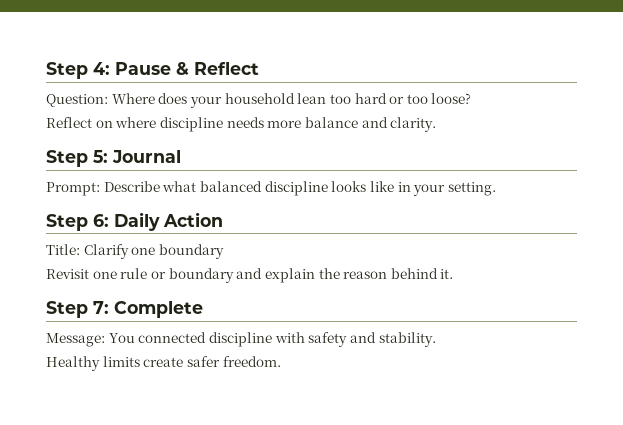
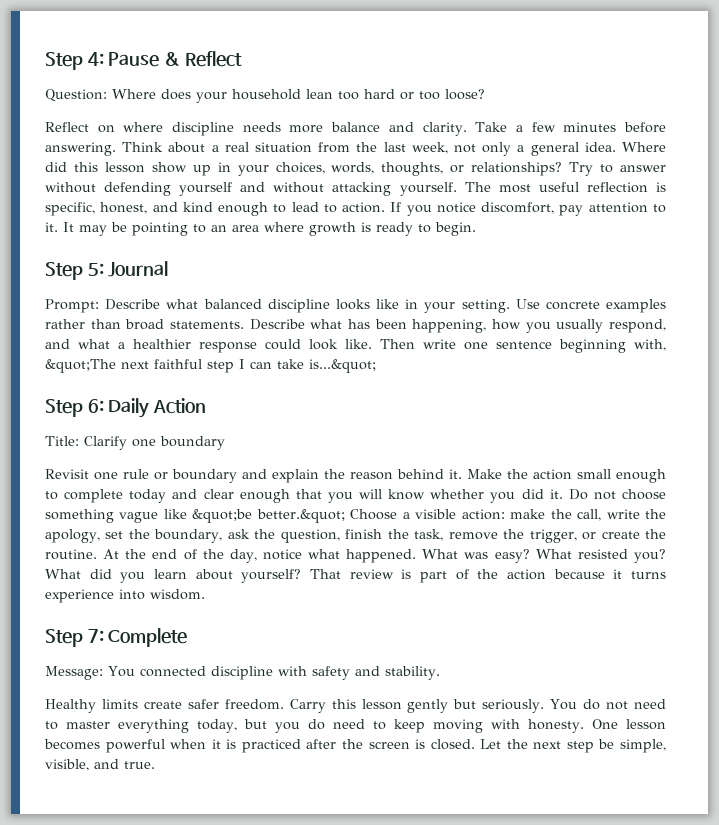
(437, 124) none -> [475,122,667,133] [45,142,666,156] [45,162,666,176] [45,182,666,196] [45,202,666,216] [45,222,476,236] Take a few minutes before answering. Think about a real situation from the last week, not only a general idea. Where did this lesson show up in your choices, words, thoughts, or relationships? Try to answer without defending yourself and without attacking yourself. The most useful reflection is specific, honest, and kind enough to lead to action. If you notice discomfort, pay attention to it. It may be pointing to an area where growth is ready to begin.
(496, 189) none -> [515,299,667,313] [45,319,667,333] [45,339,666,353] [45,359,376,373] Use concrete examples rather than broad statements. Describe what has been happening, how you usually respond, and what a healthier response could look like. Then write one sentence beginning with, &quot;The next faithful step I can take is...&quot;
(454, 274) none -> [467,469,666,483] [45,489,666,503] [45,509,666,523] [45,529,666,543] [45,549,666,563] [45,569,666,583] [45,589,205,603] Make the action small enough to complete today and clear enough that you will know whether you did it. Do not choose something vague like &quot;be better.&quot; Choose a visible action: make the call, write the apology, set the boundary, ask the question, finish the task, remove the trigger, or create the routine. At the end of the day, notice what happened. What was easy? What resisted you? What did you learn about yourself? That review is part of the action because it turns experience into wisdom.
(281, 361) none -> [289,699,666,713] [45,719,666,733] [44,739,666,753] [45,759,155,771] Carry this lesson gently but seriously. You do not need to master everything today, but you do need to keep moving with honesty. One lesson becomes powerful when it is practiced after the screen is closed. Let the next step be simple, visible, and true.

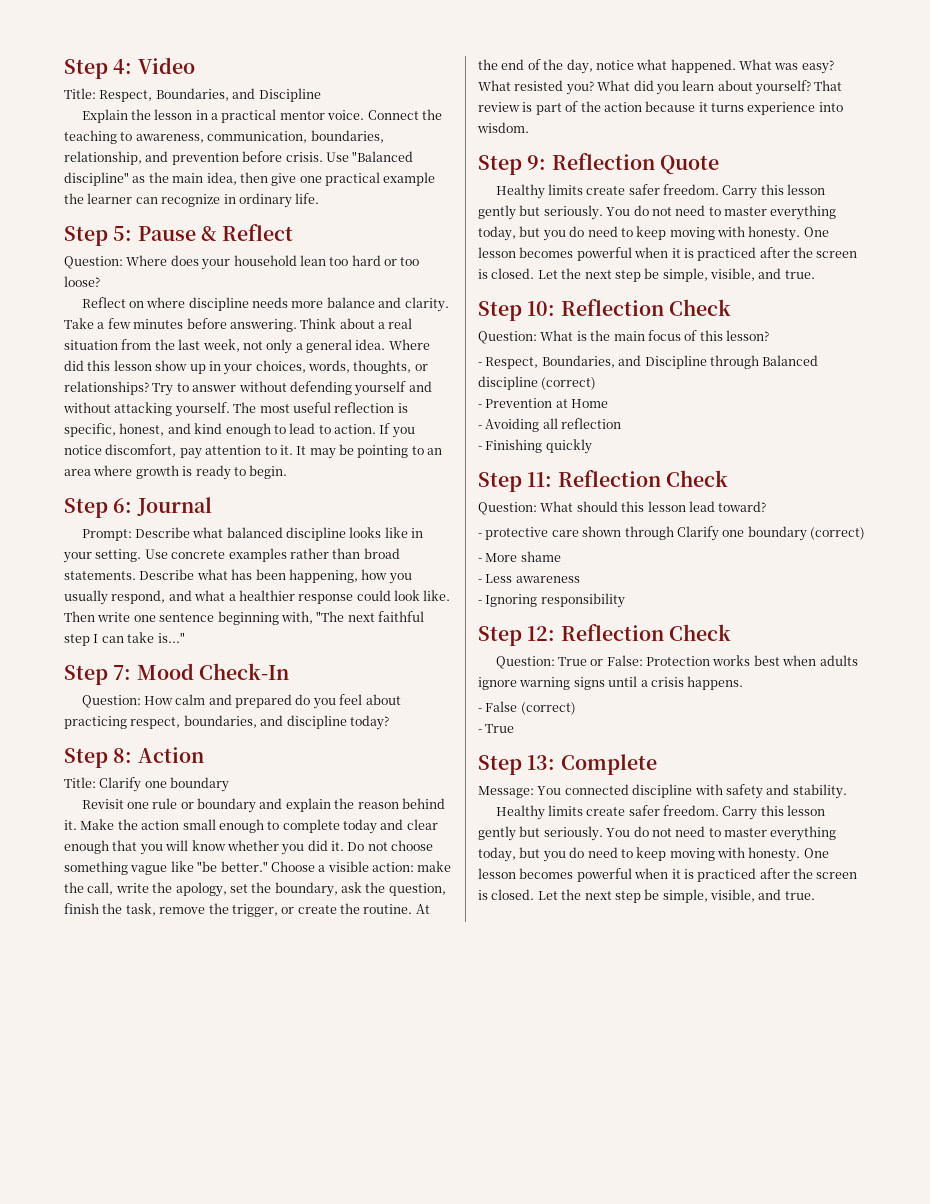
(104, 59) none -> [137,57,195,74] [64,88,321,102] [81,109,442,123] [64,130,384,144] [64,151,414,165] [64,172,436,186] [64,193,320,208] [64,226,133,246] Video // Title: Respect, Boundaries, and Discipline // Explain the lesson in a practical mentor voice. Connect the teaching to awareness, communication, boundaries, relationship, and prevention before crisis. Use "Balanced discipline" as the main idea, then give one practical example the learner can recognize in ordinary life. // Step 5:
[87,263,104,276] 5: -> [113,498,133,513] 6:
[45,359,116,373] &quot;The -> [316,611,345,622] "The
[309,359,376,373] [45,398,150,418] is...&quot; // Step 6: Daily -> [157,632,185,643] [64,663,289,685] [81,694,401,709] [64,715,389,730] [64,748,133,768] is..." // Step 7: Mood Check-In // Question: How calm and prepared do you feel about practicing respect, boundaries, and discipline today? // Step 8:
[192,509,345,523] &quot;be better.&quot; -> [197,861,268,872] "be better."
[87,629,104,643] 7: -> [527,153,719,174] [495,184,826,199] [478,205,837,220] [478,226,829,241] [478,247,858,261] [478,268,815,282] [478,299,731,321] [478,330,769,344] [478,355,819,369] [478,376,597,390] [478,398,609,408] [478,418,622,432] [478,439,592,454] [478,470,728,492] [478,501,767,515] [478,526,865,541] [478,551,561,562] [478,574,580,583] [478,593,625,608] [478,624,731,646] [495,655,858,669] [478,676,744,690] [478,701,576,715] [478,724,515,733] [478,755,556,775] 9: Reflection Quote // Healthy limits create safer freedom. Carry this lesson gently but seriously. You do not need to master everything today, but you do need to keep moving with honesty. One lesson becomes powerful when it is practiced after the screen is closed. Let the next step be simple, visible, and true. // Step 10: Reflection Check // Question: What is the main focus of this lesson? // - Respect, Boundaries, and Discipline through Balanced discipline (correct) // - Prevention at Home // - Avoiding all reflection // - Finishing quickly // Step 11: Reflection Check // Question: What should this lesson lead toward? // - protective care shown through Clarify one boundary (correct) // - More shame // - Less awareness // - Ignoring responsibility // Step 12: Reflection Check // Question: True or False: Protection works best when adults ignore warning signs until a crisis happens. // - False (correct) // - True // Step 13:

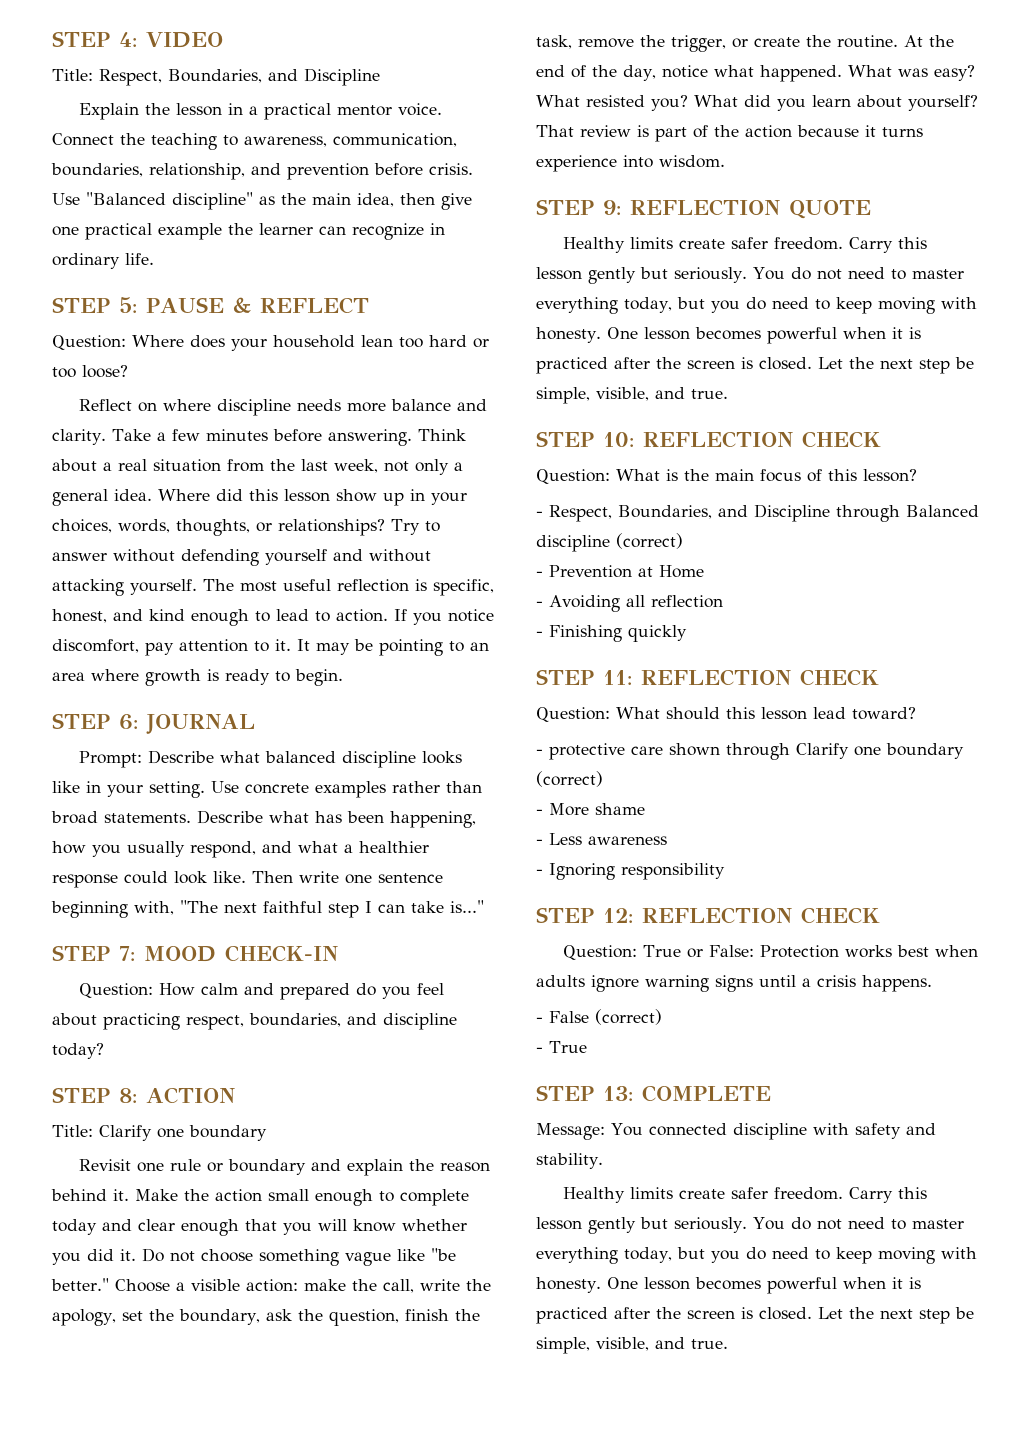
[64,57,195,79] Step 4: Video -> [52,31,223,48] STEP 4: VIDEO
[64,224,294,246] Step 5: Pause & Reflect -> [52,297,369,314] STEP 5: PAUSE & REFLECT
[64,497,212,518] Step 6: Journal -> [52,713,255,734] STEP 6: JOURNAL
[64,663,289,685] Step 7: Mood Check-In -> [52,945,338,962] STEP 7: MOOD CHECK-IN
[64,747,204,768] Step 8: Action -> [52,1087,235,1104] STEP 8: ACTION
[478,153,719,175] Step 9: Reflection Quote -> [536,199,871,219] STEP 9: REFLECTION QUOTE
[478,299,731,321] Step 10: Reflection Check -> [536,431,881,448] STEP 10: REFLECTION CHECK
[478,470,728,492] Step 11: Reflection Check -> [536,669,879,686] STEP 11: REFLECTION CHECK
[478,624,731,646] Step 12: Reflection Check -> [536,907,880,924] STEP 12: REFLECTION CHECK
[478,754,657,775] Step 13: Complete -> [536,1085,771,1102] STEP 13: COMPLETE

